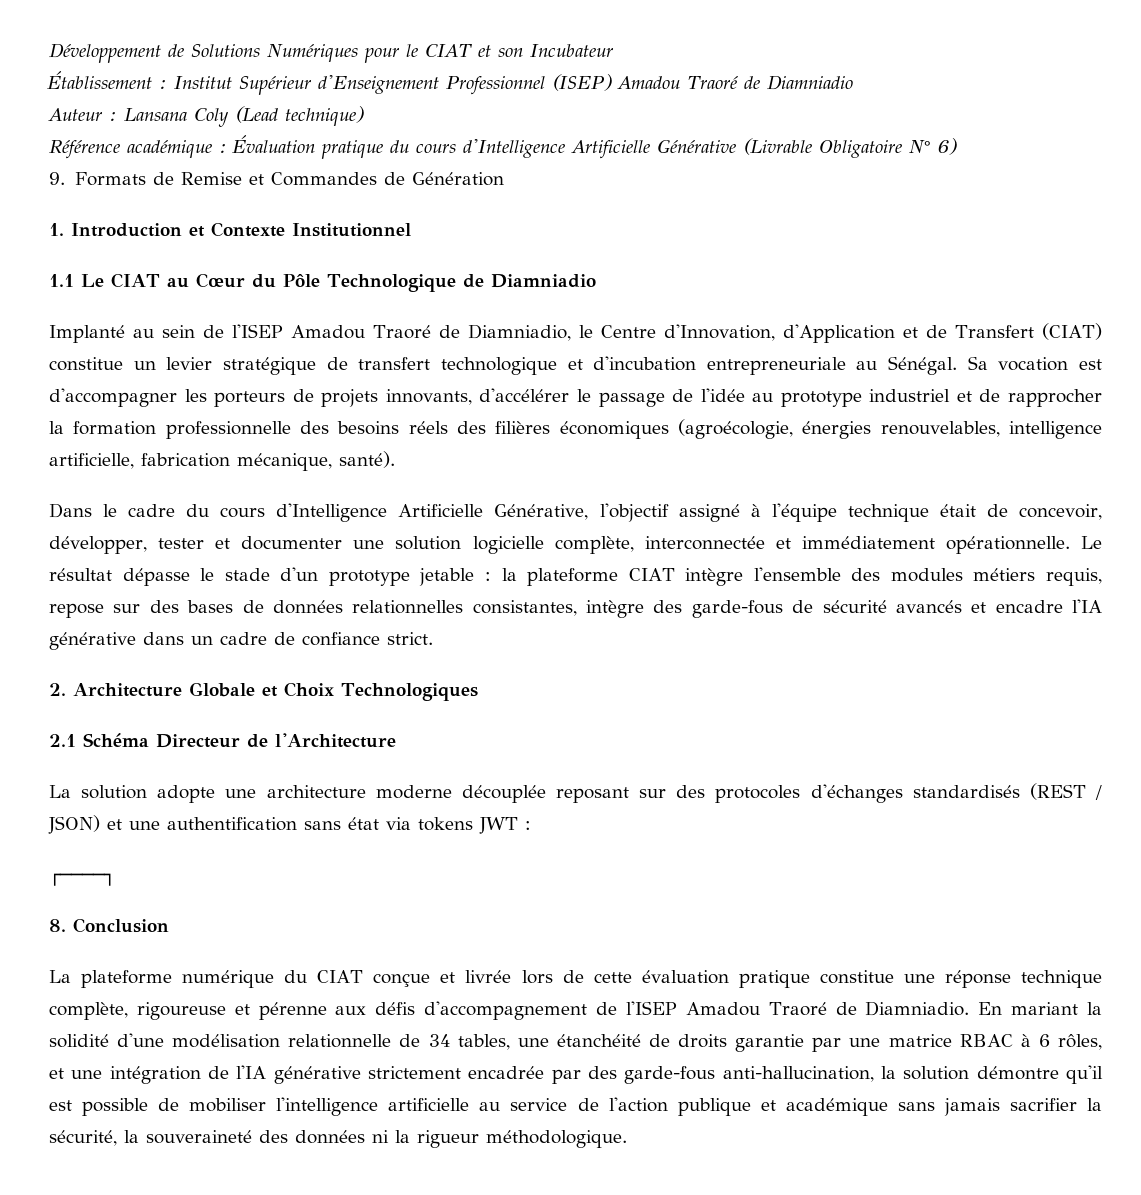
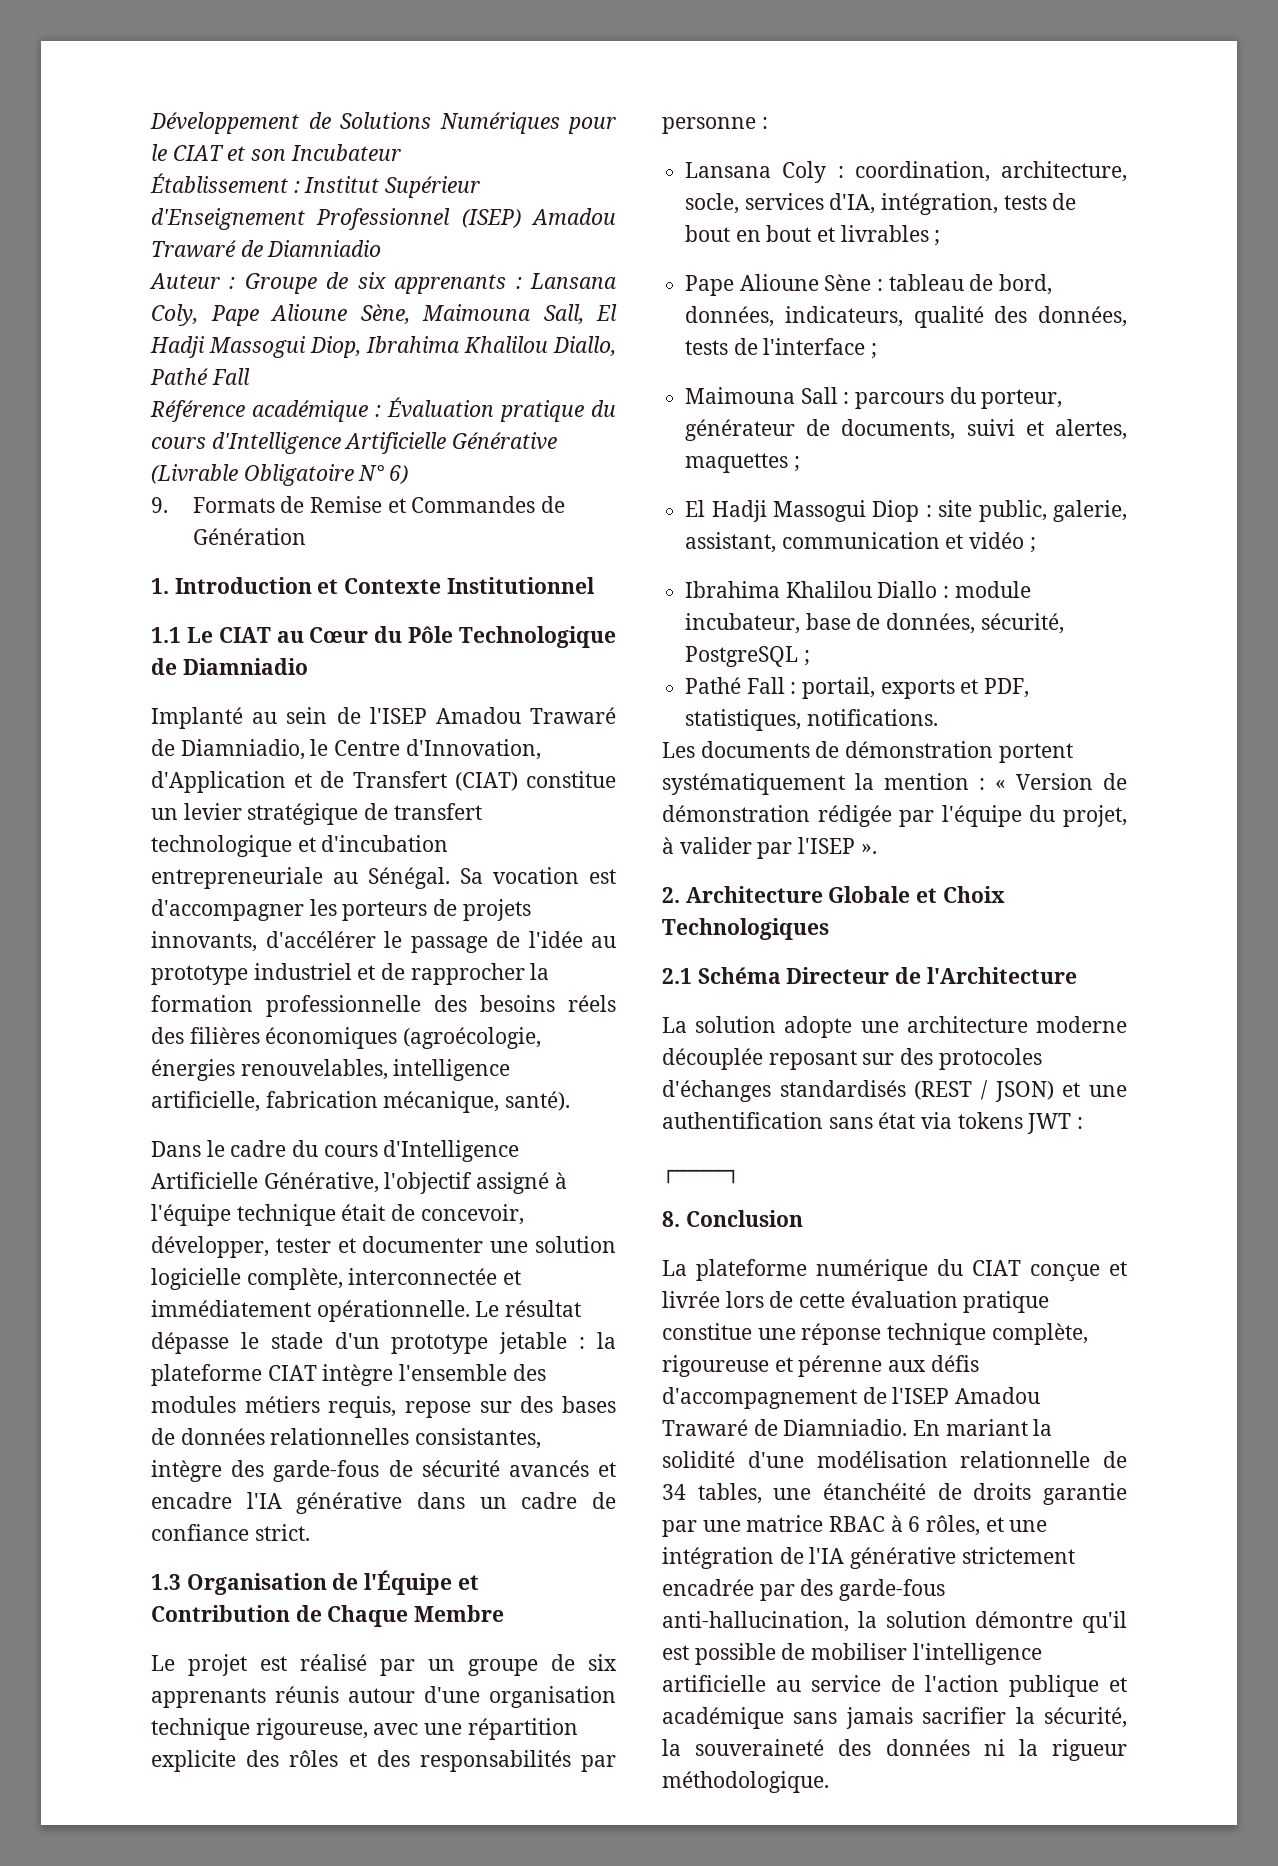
[687,76,738,89] Traoré -> [151,240,236,258] Trawaré
[124,106,364,127] Lansana Coly (Lead technique) -> [244,272,617,294] [151,304,617,326] [150,336,616,358] [150,368,250,385] Groupe de six apprenants : Lansana Coly, Pape Alioune Sène, Maimouna Sall, El Hadji Massogui Diop, Ibrahima Khalilou Diallo, Pathé Fall
[373,325,432,339] Traoré -> [530,707,616,724] Trawaré
(433, 638) none -> [151,1570,479,1595] [151,1605,505,1627] [151,1654,617,1676] [151,1686,616,1708] [151,1718,578,1740] [151,1750,616,1772] [662,117,768,134] [685,161,1127,183] [685,193,1077,215] [685,225,941,246] [685,274,1053,296] [685,306,1127,328] [685,338,878,359] [685,387,1063,409] [685,419,1127,441] [685,453,800,473] [685,500,1127,522] [685,532,1036,553] [685,581,1031,598] [685,613,1064,634] [685,646,810,667] [685,677,1030,699] [685,709,938,731] [662,741,1073,763] [662,773,1127,795] [662,805,1127,827] [662,837,877,859] // 1.3 Organisation de l'Équipe et Contribution de Chaque Membre // Le projet est réalisé par un groupe de six apprenants réunis autour d'une organisation technique rigoureuse, avec une répartition explicite des rôles et des responsabilités par personne : // Lansana Coly : coordination, architecture, socle, services d'IA, intégration, tests de bout en bout et livrables ; // Pape Alioune Sène : tableau de bord, données, indicateurs, qualité des données, tests de l'interface ; // Maimouna Sall : parcours du porteur, générateur de documents, suivi et alertes, maquettes ; // El Hadji Massogui Diop : site public, galerie, assistant, communication et vidéo ; // Ibrahima Khalilou Diallo : module incubateur, base de données, sécurité, PostgreSQL ; // Pathé Fall : portail, exports et PDF, statistiques, notifications. // Les documents de démonstration portent systématiquement la mention : « Version de démonstration rédigée par l'équipe du projet, à valider par l'ISEP ».
[768,1002,827,1016] Traoré -> [662,1419,748,1436] Trawaré

